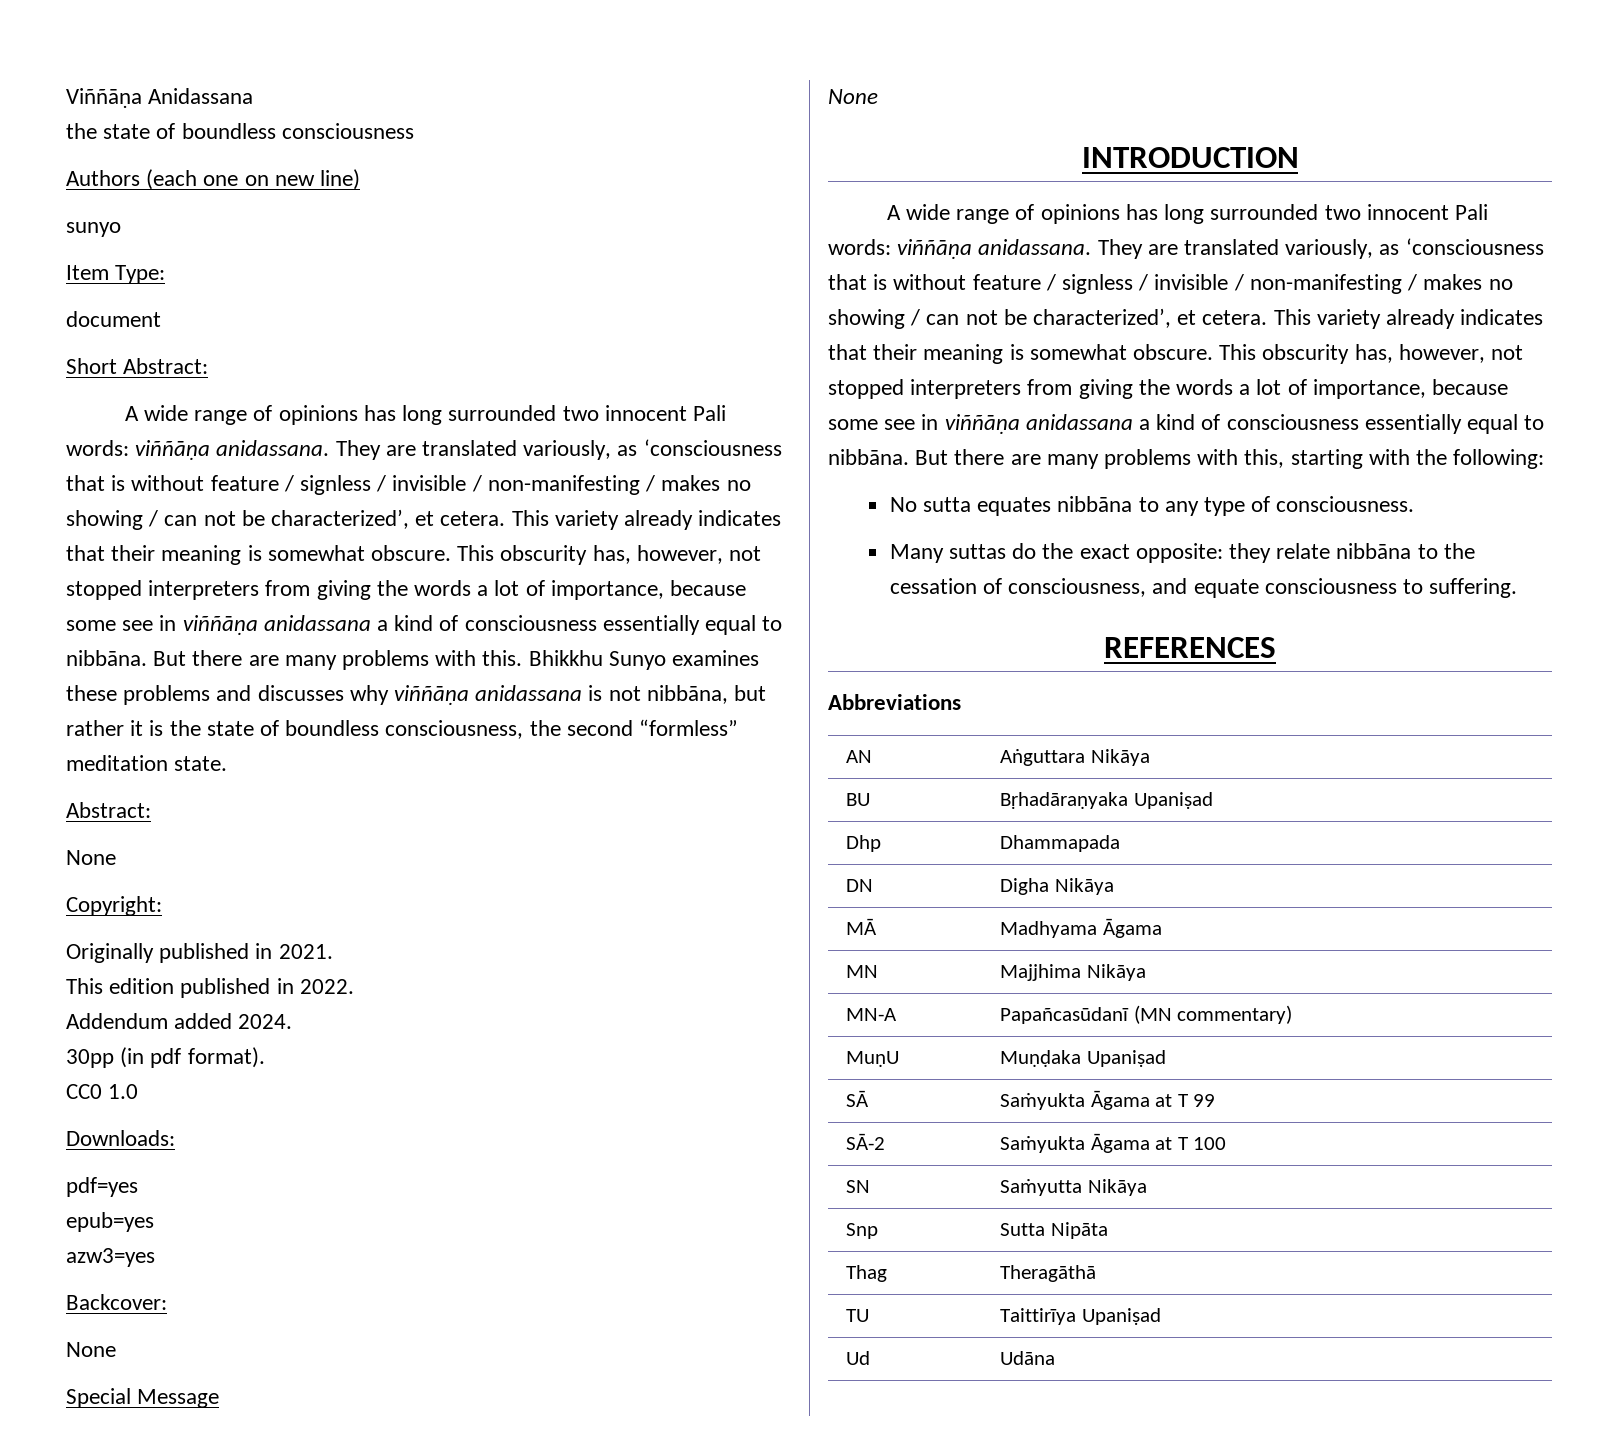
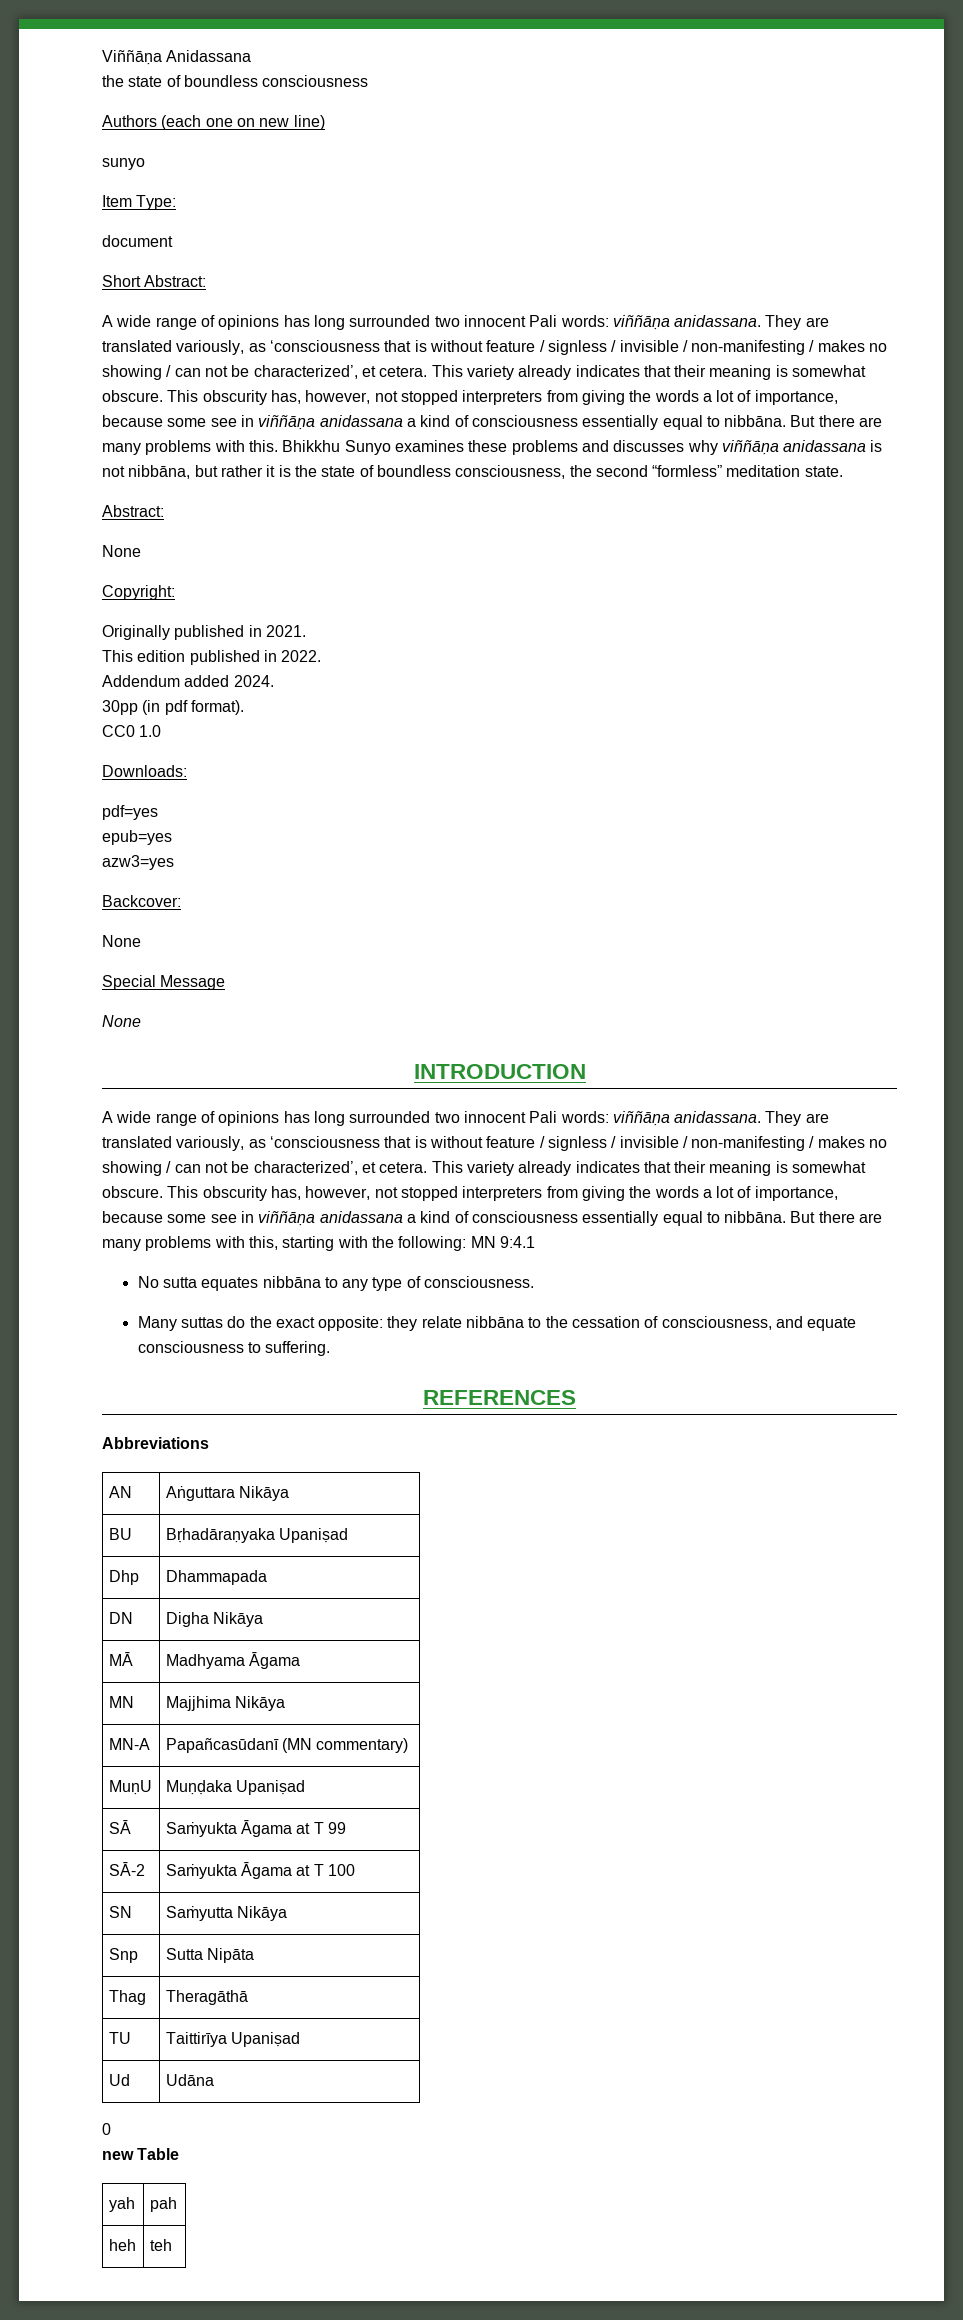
(1545, 459) none -> [470,1236,535,1248] MN 9:4.1
(1056, 1358) none -> [102,2123,111,2135] [102,2148,180,2160] [108,2197,135,2212] [149,2197,177,2212] [108,2239,136,2251] [149,2239,172,2251] // 0 // new Table // yah | pah // heh | teh

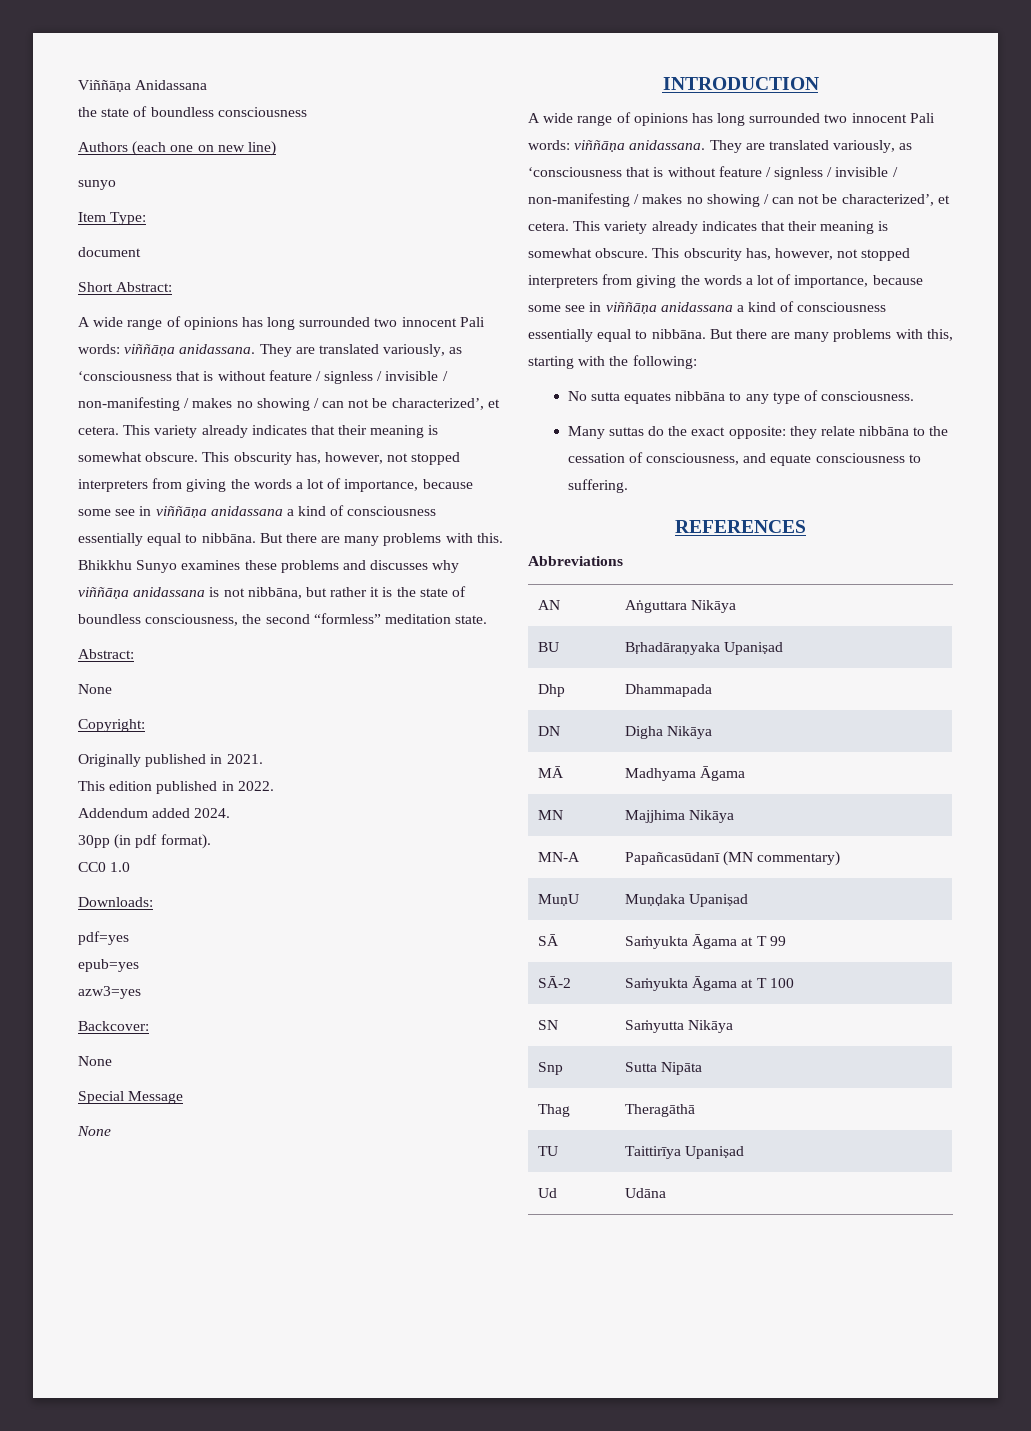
[470,1236,535,1248] MN 9:4.1 -> (697, 362) none
[102,2123,111,2135] [102,2148,180,2160] [108,2197,135,2212] [149,2197,177,2212] [108,2239,136,2251] [149,2239,172,2251] // 0 // new Table // yah | pah // heh | teh -> (667, 1193) none

